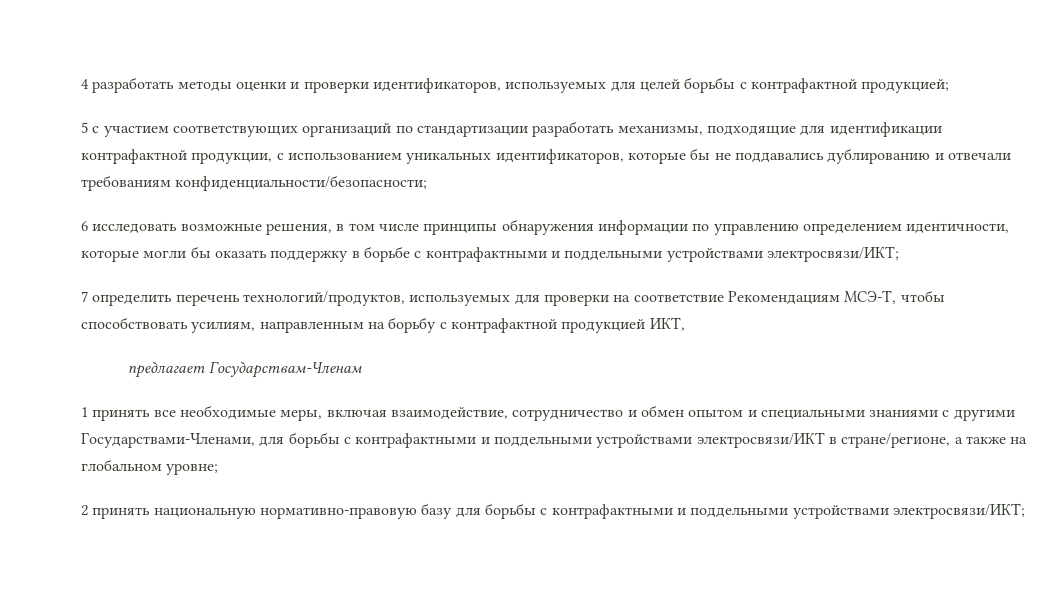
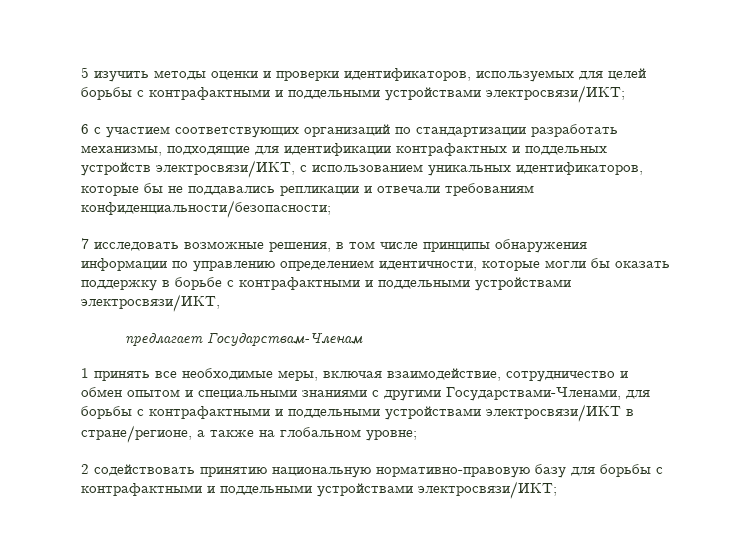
[81,77,175,93] 4 разработать -> [81,67,149,82] 5 изучить
[750,78,950,93] [81,122,88,133] контрафактной продукцией; // 5 -> [149,85,625,103] [81,124,89,134] контрафактными и поддельными устройствами электросвязи/ИКТ; // 6
[81,149,273,164] контрафактной продукции, -> [396,143,607,156] [81,160,295,178] контрафактных и поддельных устройств электросвязи/ИКТ,
[827,148,931,164] дублированию -> [280,186,359,196] репликации
[81,221,88,231] 6 -> [81,238,89,249] 7
[766,246,899,262] [81,290,945,306] [81,317,685,333] электросвязи/ИКТ; // 7 определить перечень технологий/продуктов, используемых для проверки на соответствие Рекомендациям МСЭ-Т, чтобы способствовать усилиям, направленным на борьбу с контрафактной продукцией ИКТ, -> [81,294,220,312] электросвязи/ИКТ,
[92,507,151,519] принять -> [94,464,267,477] содействовать принятию

